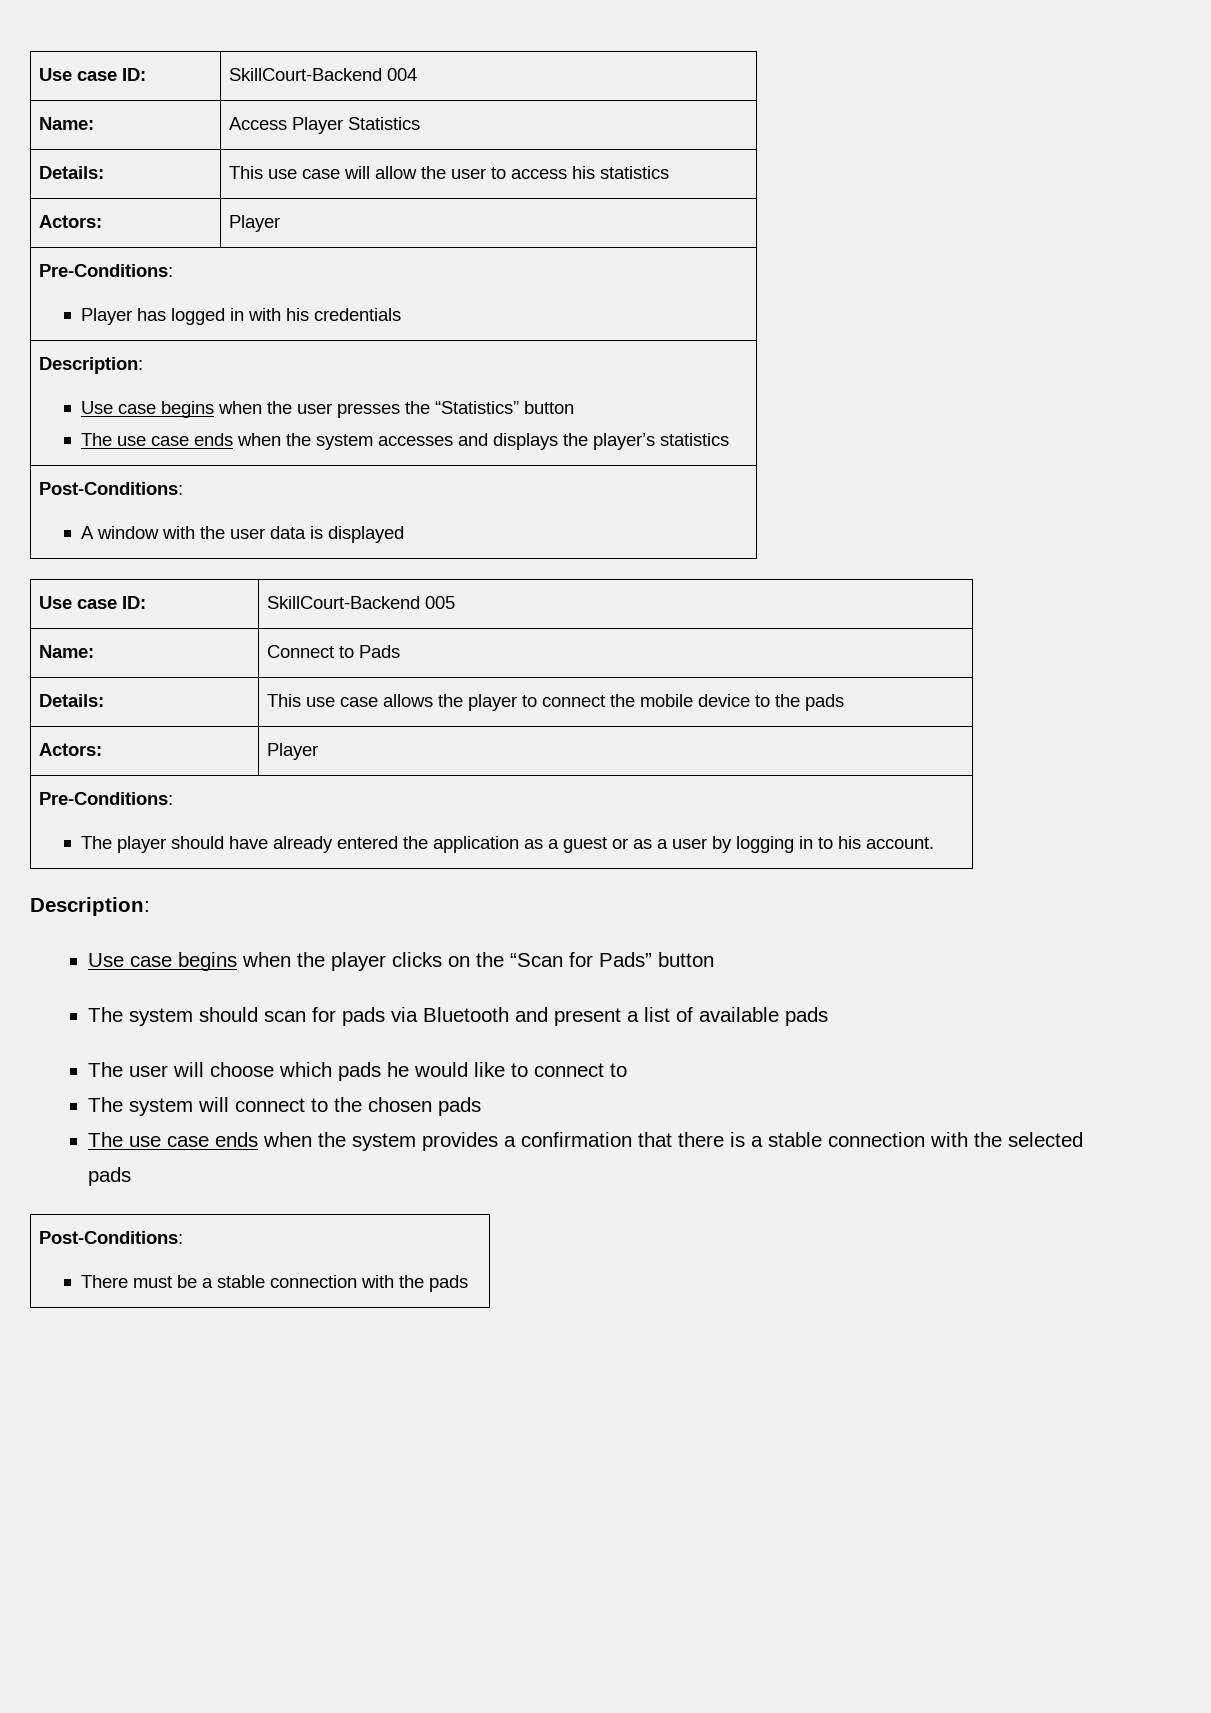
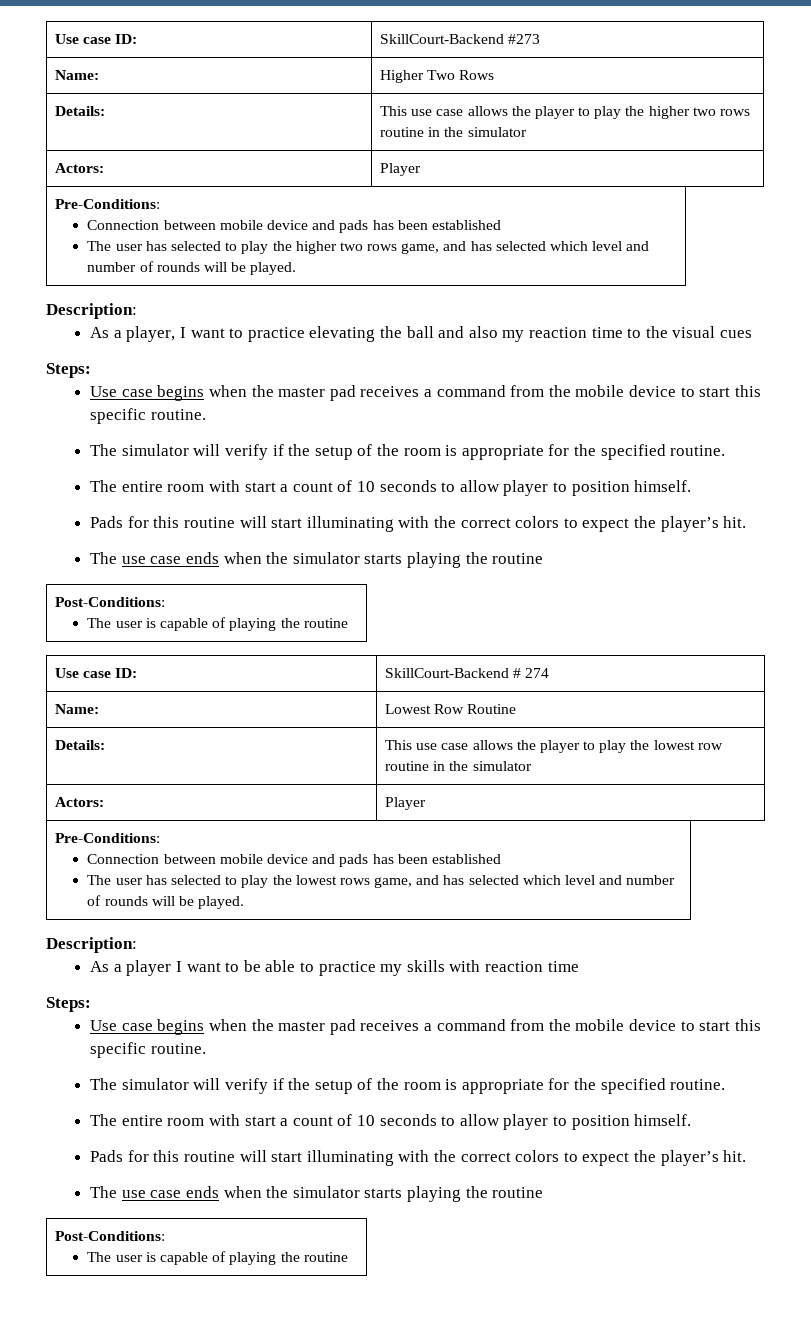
[38,68,146,81] [228,68,417,81] [38,117,94,130] [228,117,420,134] [38,166,104,179] [228,166,669,179] [38,215,102,228] [228,215,280,232] [38,264,173,277] [80,308,401,325] [38,357,143,374] [80,401,574,418] [80,433,729,450] [38,482,183,495] [80,526,404,543] [38,596,146,609] [266,596,455,609] [38,645,94,658] [266,645,400,658] [38,694,104,707] [266,694,844,711] [38,743,102,756] [266,743,318,760] [38,792,173,805] [80,836,934,853] [30,897,150,916] [88,952,715,971] [88,1007,829,1026] [88,1062,628,1081] [88,1097,482,1116] [88,1132,1084,1151] [88,1167,132,1186] [38,1231,183,1244] [80,1275,468,1292] Use case ID: | SkillCourt-Backend 004 // Name: | Access Player Statistics // Details: | This use case will allow the user to access his statistics // Actors: | Player // Pre-Conditions: // Player has logged in with his credentials // Description: // Use case begins when the user presses the “Statistics” button // The use case ends when the system accesses and displays the player’s statistics // Post-Conditions: // A window with the user data is displayed // Use case ID: | SkillCourt-Backend 005 // Name: | Connect to Pads // Details: | This use case allows the player to connect the mobile device to the pads // Actors: | Player // Pre-Conditions: // The player should have already entered the application as a guest or as a user by logging in to his account. // Description: // Use case begins when the player clicks on the “Scan for Pads” button // The system should scan for pads via Bluetooth and present a list of available pads // The user will choose which pads he would like to connect to // The system will connect to the chosen pads // The use case ends when the system provides a confirmation that there is a stable connection with the selected pads // Post-Conditions: // There must be a stable connection with the pads -> [55,34,138,44] [380,34,541,44] [55,70,100,80] [380,70,495,83] [55,106,106,116] [380,106,751,119] [380,127,527,137] [55,163,105,173] [380,163,422,176] [55,199,161,209] [87,220,501,233] [87,241,650,254] [87,261,297,275] [46,303,137,319] [90,326,752,342] [46,363,91,378] [90,385,761,401] [90,408,206,424] [90,444,726,460] [90,480,692,496] [90,516,747,532] [90,552,544,568] [55,597,166,607] [87,617,348,631] [55,668,138,678] [385,668,550,678] [55,704,100,714] [385,704,517,714] [55,740,106,750] [385,740,723,753] [385,761,532,771] [55,797,105,807] [385,797,427,810] [55,833,161,843] [87,854,501,867] [87,875,676,888] [87,895,245,909] [46,937,137,953] [90,960,579,976] [46,997,91,1012] [90,1019,761,1035] [90,1042,206,1058] [90,1078,726,1094] [90,1114,692,1130] [90,1150,747,1166] [90,1186,544,1202] [55,1231,166,1241] [87,1251,348,1265] Use case ID: | SkillCourt-Backend #273 // Name: | Higher Two Rows // Details: | This use case allows the player to play the higher two rows routine in the simulator // Actors: | Player // Pre-Conditions: // Connection between mobile device and pads has been established // The user has selected to play the higher two rows game, and has selected which level and number of rounds will be played. // Description: // As a player, I want to practice elevating the ball and also my reaction time to the visual cues // Steps: // Use case begins when the master pad receives a command from the mobile device to start this specific routine. // The simulator will verify if the setup of the room is appropriate for the specified routine. // The entire room with start a count of 10 seconds to allow player to position himself. // Pads for this routine will start illuminating with the correct colors to expect the player’s hit. // The use case ends when the simulator starts playing the routine // Post-Conditions: // The user is capable of playing the routine // Use case ID: | SkillCourt-Backend # 274 // Name: | Lowest Row Routine // Details: | This use case allows the player to play the lowest row routine in the simulator // Actors: | Player // Pre-Conditions: // Connection between mobile device and pads has been established // The user has selected to play the lowest rows game, and has selected which level and number of rounds will be played. // Description: // As a player I want to be able to practice my skills with reaction time // Steps: // Use case begins when the master pad receives a command from the mobile device to start this specific routine. // The simulator will verify if the setup of the room is appropriate for the specified routine. // The entire room with start a count of 10 seconds to allow player to position himself. // Pads for this routine will start illuminating with the correct colors to expect the player’s hit. // The use case ends when the simulator starts playing the routine // Post-Conditions: // The user is capable of playing the routine

